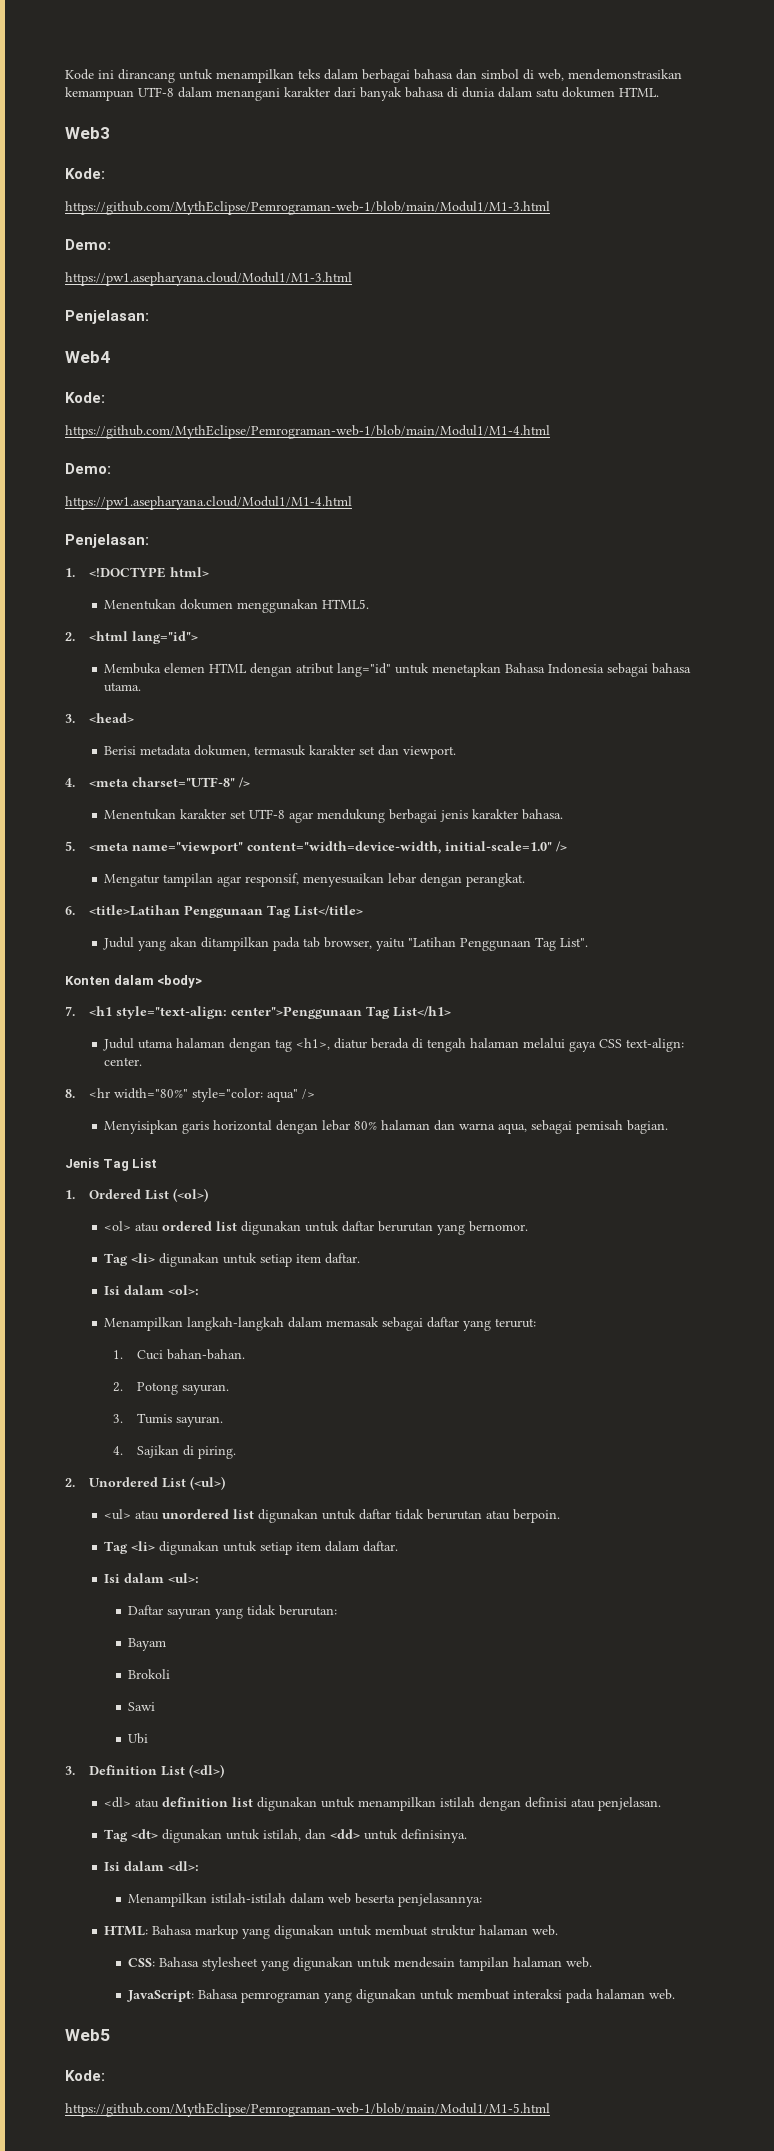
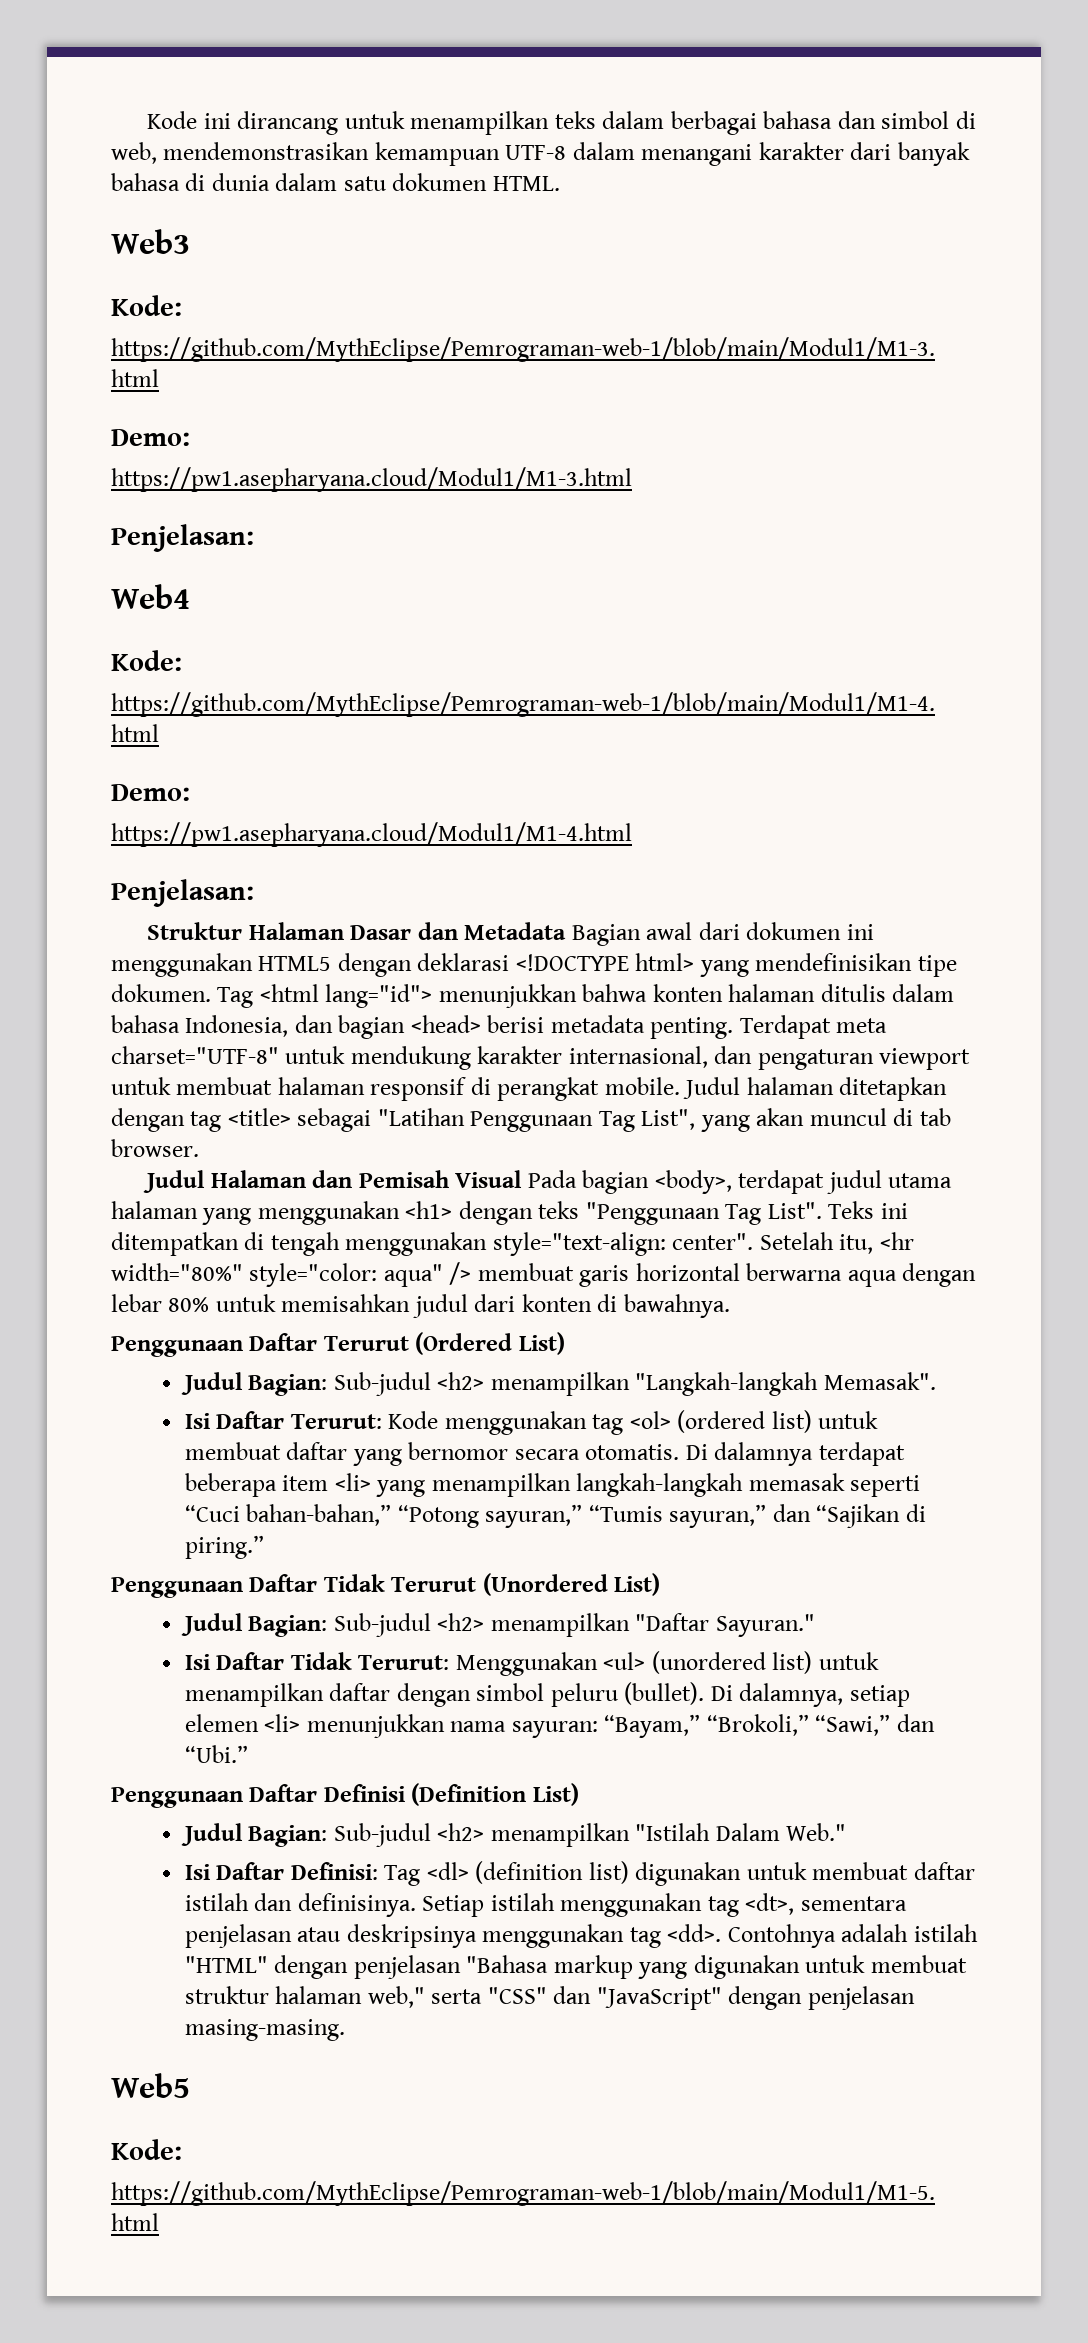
[65,567,209,578] [104,599,370,613] [65,631,198,644] [104,663,692,677] [104,682,142,692] [65,713,134,723] [104,745,457,759] [65,777,250,788] [104,809,564,823] [65,841,567,854] [104,873,526,887] [65,905,363,918] [103,937,589,951] [65,975,203,988] [65,1006,451,1019] [103,1038,685,1052] [104,1057,143,1066] [65,1089,75,1098] 1. <!DOCTYPE html> // Menentukan dokumen menggunakan HTML5. // 2. <html lang="id"> // Membuka elemen HTML dengan atribut lang="id" untuk menetapkan Bahasa Indonesia sebagai bahasa utama. // 3. <head> // Berisi metadata dokumen, termasuk karakter set dan viewport. // 4. <meta charset="UTF-8" /> // Menentukan karakter set UTF-8 agar mendukung berbagai jenis karakter bahasa. // 5. <meta name="viewport" content="width=device-width, initial-scale=1.0" /> // Mengatur tampilan agar responsif, menyesuaikan lebar dengan perangkat. // 6. <title>Latihan Penggunaan Tag List</title> // Judul yang akan ditampilkan pada tab browser, yaitu "Latihan Penggunaan Tag List". // Konten dalam <body> // 7. <h1 style="text-align: center">Penggunaan Tag List</h1> // Judul utama halaman dengan tag <h1>, diatur berada di tengah halaman melalui gaya CSS text-align: center. // 8. -> [147,922,874,946] [111,953,957,977] [111,984,955,1008] [111,1015,888,1039] [111,1046,971,1070] [111,1077,948,1101] [111,1108,951,1132] [111,1139,199,1157] [143,1170,953,1194] [111,1201,908,1225] [111,1232,874,1256] Struktur Halaman Dasar dan Metadata Bagian awal dari dokumen ini menggunakan HTML5 dengan deklarasi <!DOCTYPE html> yang mendefinisikan tipe dokumen. Tag <html lang="id"> menunjukkan bahwa konten halaman ditulis dalam bahasa Indonesia, dan bagian <head> berisi metadata penting. Terdapat meta charset="UTF-8" untuk mendukung karakter internasional, dan pengaturan viewport untuk membuat halaman responsif di perangkat mobile. Judul halaman ditetapkan dengan tag <title> sebagai "Latihan Penggunaan Tag List", yang akan muncul di tab browser. // Judul Halaman dan Pemisah Visual Pada bagian <body>, terdapat judul utama halaman yang menggunakan <h1> dengan teks "Penggunaan Tag List". Teks ini ditempatkan di tengah menggunakan style="text-align: center". Setelah itu,
[104,1120,179,1134] // Menyisipkan -> [477,1263,574,1281] membuat
(273, 1125) none -> [746,1263,897,1287] berwarna aqua
[381,1120,669,1134] [65,1158,158,1171] [65,1188,208,1202] [104,1221,529,1235] [104,1253,361,1267] [104,1285,200,1295] [104,1317,537,1331] [112,1349,245,1360] [112,1382,229,1395] [112,1413,223,1427] [112,1445,236,1459] [65,1476,225,1490] [104,1509,561,1523] [104,1541,399,1555] [104,1573,200,1583] [128,1605,338,1619] [128,1638,167,1651] [128,1669,171,1679] [128,1702,156,1711] [128,1733,149,1744] [65,1764,224,1778] [104,1797,662,1811] [104,1829,468,1843] [104,1861,200,1871] [128,1893,483,1907] [104,1925,193,1936] halaman dan warna aqua, sebagai pemisah bagian. // Jenis Tag List // 1. Ordered List (<ol>) // <ol> atau ordered list digunakan untuk daftar berurutan yang bernomor. // Tag <li> digunakan untuk setiap item daftar. // Isi dalam <ol>: // Menampilkan langkah-langkah dalam memasak sebagai daftar yang terurut: // 1. Cuci bahan-bahan. // 2. Potong sayuran. // 3. Tumis sayuran. // 4. Sajikan di piring. // 2. Unordered List (<ul>) // <ul> atau unordered list digunakan untuk daftar tidak berurutan atau berpoin. // Tag <li> digunakan untuk setiap item dalam daftar. // Isi dalam <ul>: // Daftar sayuran yang tidak berurutan: // Bayam // Brokoli // Sawi // Ubi // 3. Definition List (<dl>) // <dl> atau definition list digunakan untuk menampilkan istilah dengan definisi atau penjelasan. // Tag <dt> digunakan untuk istilah, dan <dd> untuk definisinya. // Isi dalam <dl>: // Menampilkan istilah-istilah dalam web beserta penjelasannya: // HTML: Bahasa -> [215,1294,730,1318] [111,1332,565,1357] [180,1372,936,1396] [184,1410,879,1435] [184,1442,905,1466] [184,1473,921,1497] [184,1504,926,1528] [184,1535,264,1559] [111,1573,661,1598] [180,1613,815,1637] [184,1651,879,1676] [184,1682,910,1707] [184,1714,935,1738] [184,1745,248,1763] [111,1783,579,1808] [180,1823,847,1847] [184,1861,975,1886] [184,1893,907,1917] [184,1924,978,1948] [184,1955,549,1979] untuk memisahkan judul dari konten di bawahnya. // Penggunaan Daftar Terurut (Ordered List) // Judul Bagian: Sub-judul <h2> menampilkan "Langkah-langkah Memasak". // Isi Daftar Terurut: Kode menggunakan tag <ol> (ordered list) untuk membuat daftar yang bernomor secara otomatis. Di dalamnya terdapat beberapa item <li> yang menampilkan langkah-langkah memasak seperti “Cuci bahan-bahan,” “Potong sayuran,” “Tumis sayuran,” dan “Sajikan di piring.” // Penggunaan Daftar Tidak Terurut (Unordered List) // Judul Bagian: Sub-judul <h2> menampilkan "Daftar Sayuran." // Isi Daftar Tidak Terurut: Menggunakan <ul> (unordered list) untuk menampilkan daftar dengan simbol peluru (bullet). Di dalamnya, setiap elemen <li> menunjukkan nama sayuran: “Bayam,” “Brokoli,” “Sawi,” dan “Ubi.” // Penggunaan Daftar Definisi (Definition List) // Judul Bagian: Sub-judul <h2> menampilkan "Istilah Dalam Web." // Isi Daftar Definisi: Tag <dl> (definition list) digunakan untuk membuat daftar istilah dan definisinya. Setiap istilah menggunakan tag <dt>, sementara penjelasan atau deskripsinya menggunakan tag <dd>. Contohnya adalah istilah "HTML" dengan penjelasan "Bahasa
[532,1925,559,1936] [128,1957,593,1971] [127,1989,676,2003] web. // CSS: Bahasa stylesheet yang digunakan untuk mendesain tampilan halaman web. // JavaScript: Bahasa pemrograman yang digunakan untuk membuat interaksi pada halaman web. -> [367,1986,915,2010] [184,2019,345,2041] web," serta "CSS" dan "JavaScript" dengan penjelasan masing-masing.

